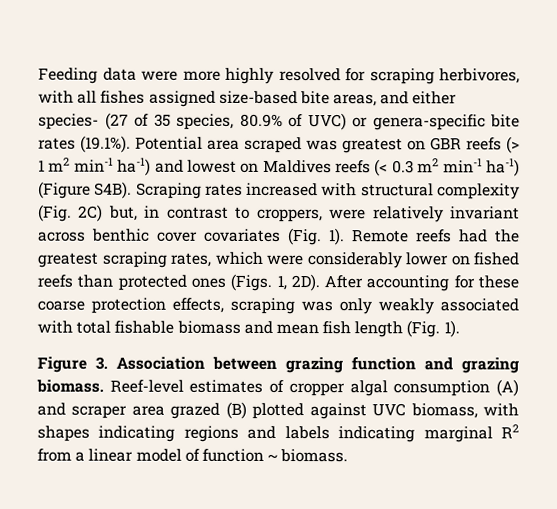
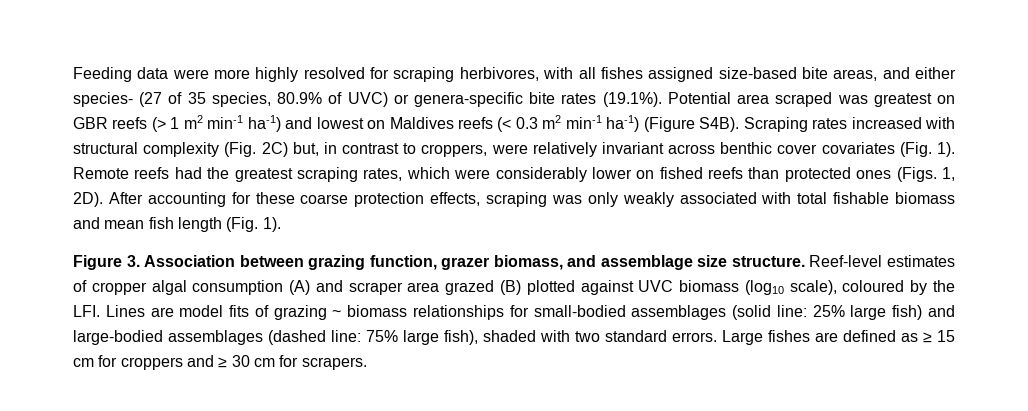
[351,357,519,374] [36,379,104,393] function and grazing biomass. -> [369,255,805,270] function, grazer biomass, and assemblage size structure.
[410,403,519,419] [37,424,519,443] [37,448,349,463] biomass, with shapes indicating regions and labels indicating marginal R2 from a linear model of function ~ biomass. -> [679,280,956,295] [73,305,956,320] [73,330,955,345] [73,355,367,370] biomass (log10 scale), coloured by the LFI. Lines are model fits of grazing ~ biomass relationships for small-bodied assemblages (solid line: 25% large fish) and large-bodied assemblages (dashed line: 75% large fish), shaded with two standard errors. Large fishes are defined as ≥ 15 cm for croppers and ≥ 30 cm for scrapers.

